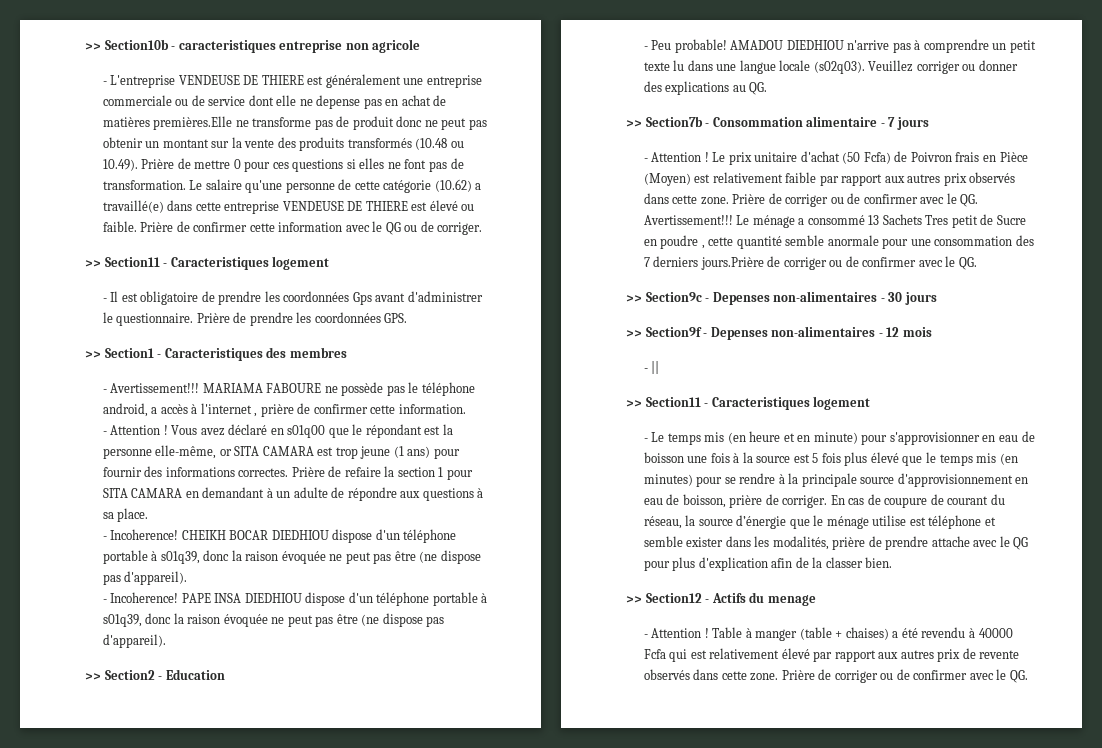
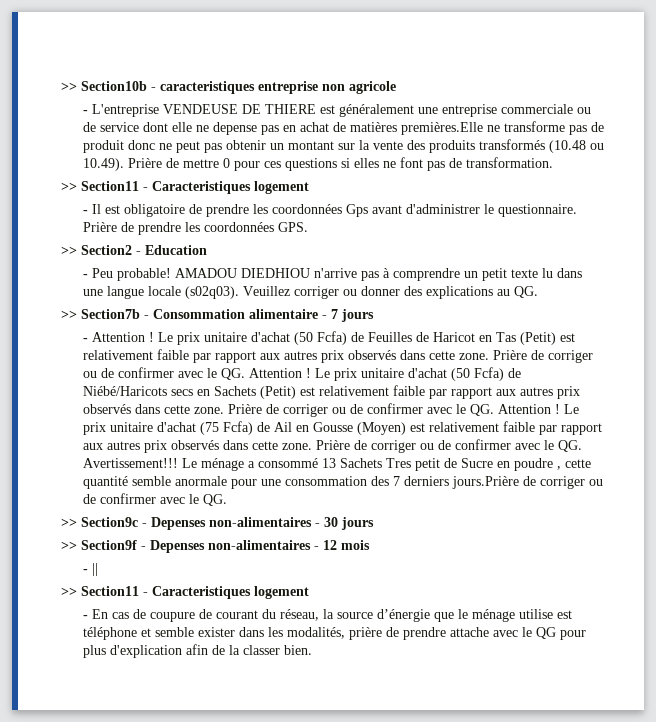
[189,179,482,193] [102,200,475,214] [102,221,483,235] Le salaire qu'une personne de cette catégorie (10.62) a travaillé(e) dans cette entreprise VENDEUSE DE THIERE est élevé ou faible. Prière de confirmer cette information avec le QG ou de corriger. -> (554, 162) none
[85,347,347,361] [102,382,475,396] [102,403,466,417] [102,424,453,438] [102,445,460,459] [102,466,473,480] [102,487,484,501] [102,508,149,522] [102,529,457,543] [102,550,481,564] [102,571,188,585] [102,592,488,606] [102,613,445,627] [102,634,166,648] // >> Section1 - Caracteristiques des membres // - Avertissement!!! MARIAMA FABOURE ne possède pas le téléphone android, a accès à l'internet , prière de confirmer cette information. // - Attention ! Vous avez déclaré en s01q00 que le répondant est la personne elle-même, or SITA CAMARA est trop jeune (1 ans) pour fournir des informations correctes. Prière de refaire la section 1 pour SITA CAMARA en demandant à un adulte de répondre aux questions à sa place. // - Incoherence! CHEIKH BOCAR DIEDHIOU dispose d'un téléphone portable à s01q39, donc la raison évoquée ne peut pas être (ne dispose pas d'appareil). // - Incoherence! PAPE INSA DIEDHIOU dispose d'un téléphone portable à s01q39, donc la raison évoquée ne peut pas être (ne dispose pas d'appareil). -> (309, 227) none
[910,152,1028,162] Poivron frais en Pièce -> [368,332,576,345] [83,349,594,363] [83,367,522,381] [83,385,581,399] [83,403,580,417] [83,421,354,435] Feuilles de Haricot en Tas (Petit) est relativement faible par rapport aux autres prix observés dans cette zone. Prière de corriger ou de confirmer avec le QG. Attention ! Le prix unitaire d'achat (50 Fcfa) de Niébé/Haricots secs en Sachets (Petit) est relativement faible par rapport aux autres prix observés dans cette zone. Prière de corriger ou de confirmer avec le QG. Attention ! Le prix unitaire d'achat (75 Fcfa) de Ail en Gousse
[651,431,1035,445] [643,452,1018,466] [643,473,1029,487] [643,494,828,508] Le temps mis (en heure et en minute) pour s'approvisionner en eau de boisson une fois à la source est 5 fois plus élevé que le temps mis (en minutes) pour se rendre à la principale source d'approvisionnement en eau de boisson, prière de corriger. -> (89, 617) none
[626,592,816,606] [643,627,1013,641] [643,648,1020,662] [643,669,1028,683] // >> Section12 - Actifs du menage // - Attention ! Table à manger (table + chaises) a été revendu à 40000 Fcfa qui est relativement élevé par rapport aux autres prix de revente observés dans cette zone. Prière de corriger ou de confirmer avec le QG. -> (313, 650) none

